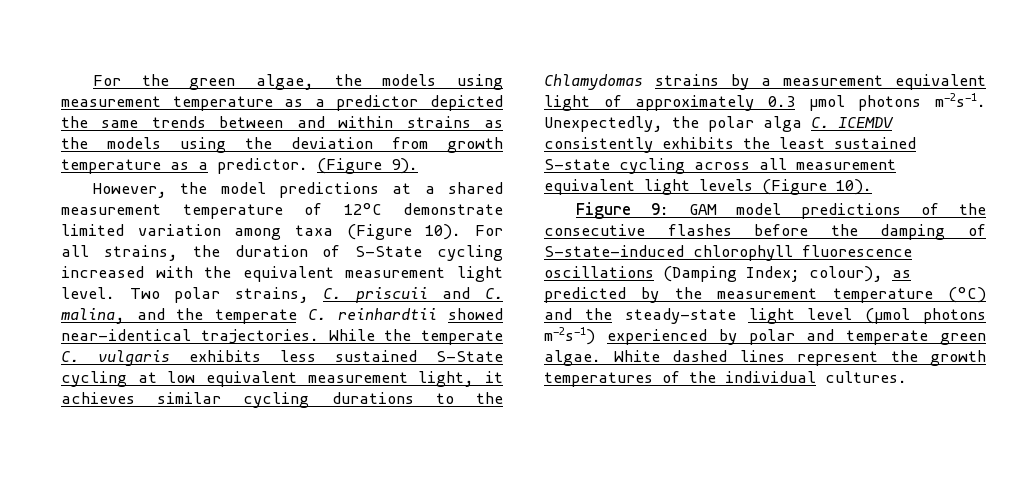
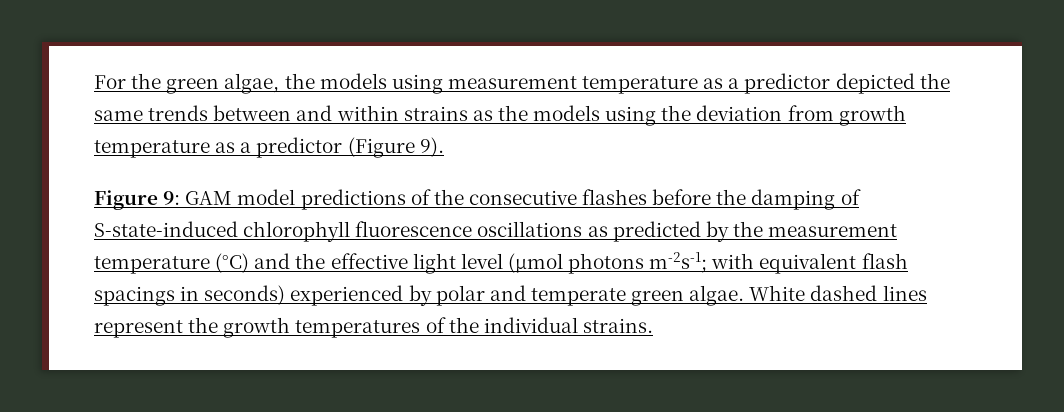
[217,158,308,174] predictor. -> [256,137,343,158] predictor
[92,182,503,198] [61,203,503,219] [61,224,504,240] [61,245,503,261] [61,266,503,282] [61,287,503,303] [61,308,503,324] [61,329,503,345] [61,350,503,366] [61,371,503,387] [61,392,503,408] [544,74,986,90] [544,93,986,111] [544,116,894,132] [544,137,916,153] [544,158,896,174] [544,179,872,195] // However, the model predictions at a shared measurement temperature of 12°C demonstrate limited variation among taxa (Figure 10). For all strains, the duration of S-State cycling increased with the equivalent measurement light level. Two polar strains, C. priscuii and C. malina, and the temperate C. reinhardtii showed near-identical trajectories. While the temperate C. vulgaris exhibits less sustained S-State cycling at low equivalent measurement light, it achieves similar cycling durations to the Chlamydomas strains by a measurement equivalent light of approximately 0.3 µmol photons m-2s-1. Unexpectedly, the polar alga C. ICEMDV consistently exhibits the least sustained S-state cycling across all measurement equivalent light levels (Figure 10). -> (444, 147) none
[663,266,883,282] (Damping Index; colour), -> (583, 229) none
[624,308,736,324] steady-state -> [330,253,408,269] effective
[544,327,595,345] m-2s-1) -> [649,252,908,274] [94,285,286,306] m-2s-1; with equivalent flash spacings in seconds)
[825,371,907,383] cultures. -> [582,318,653,333] strains.

